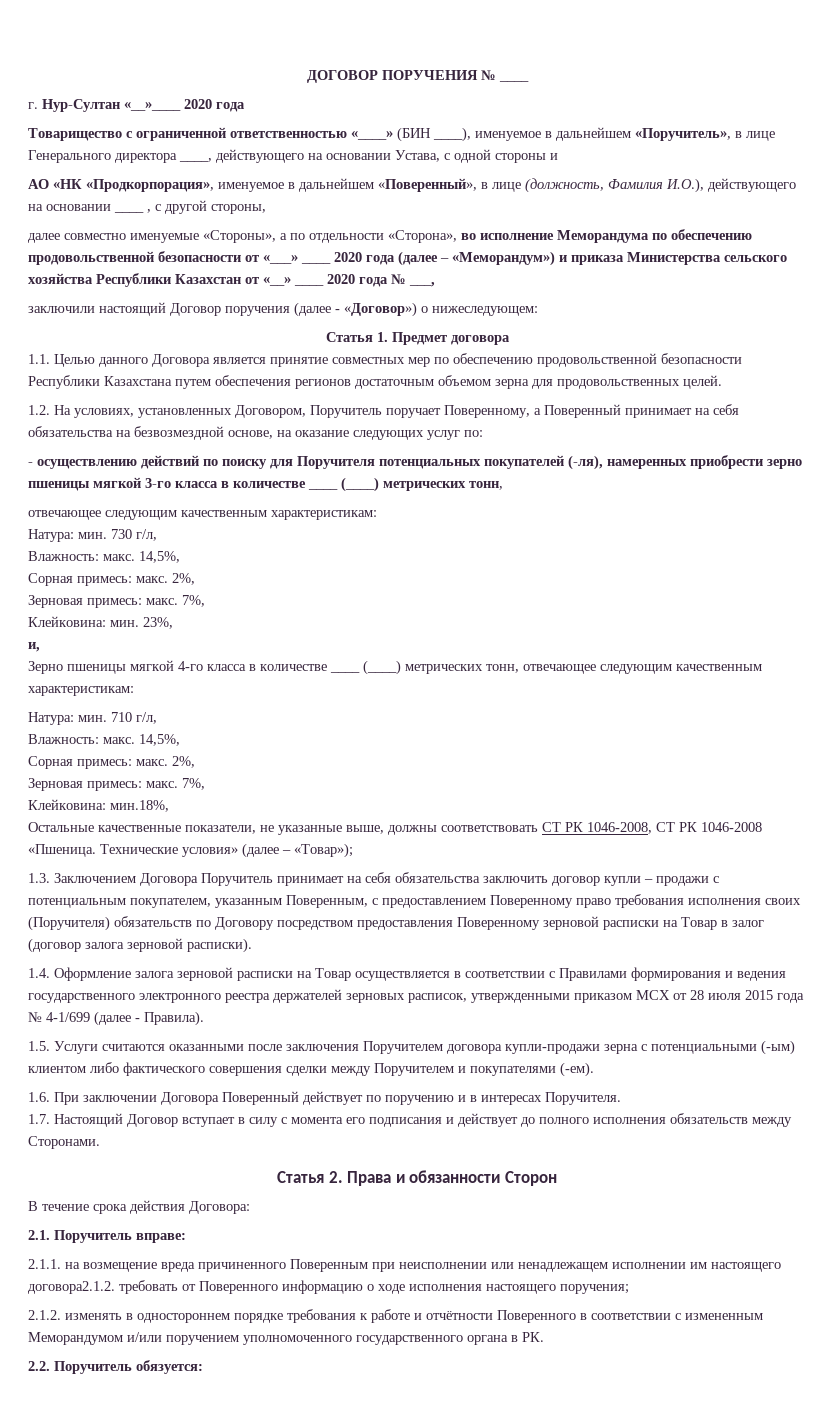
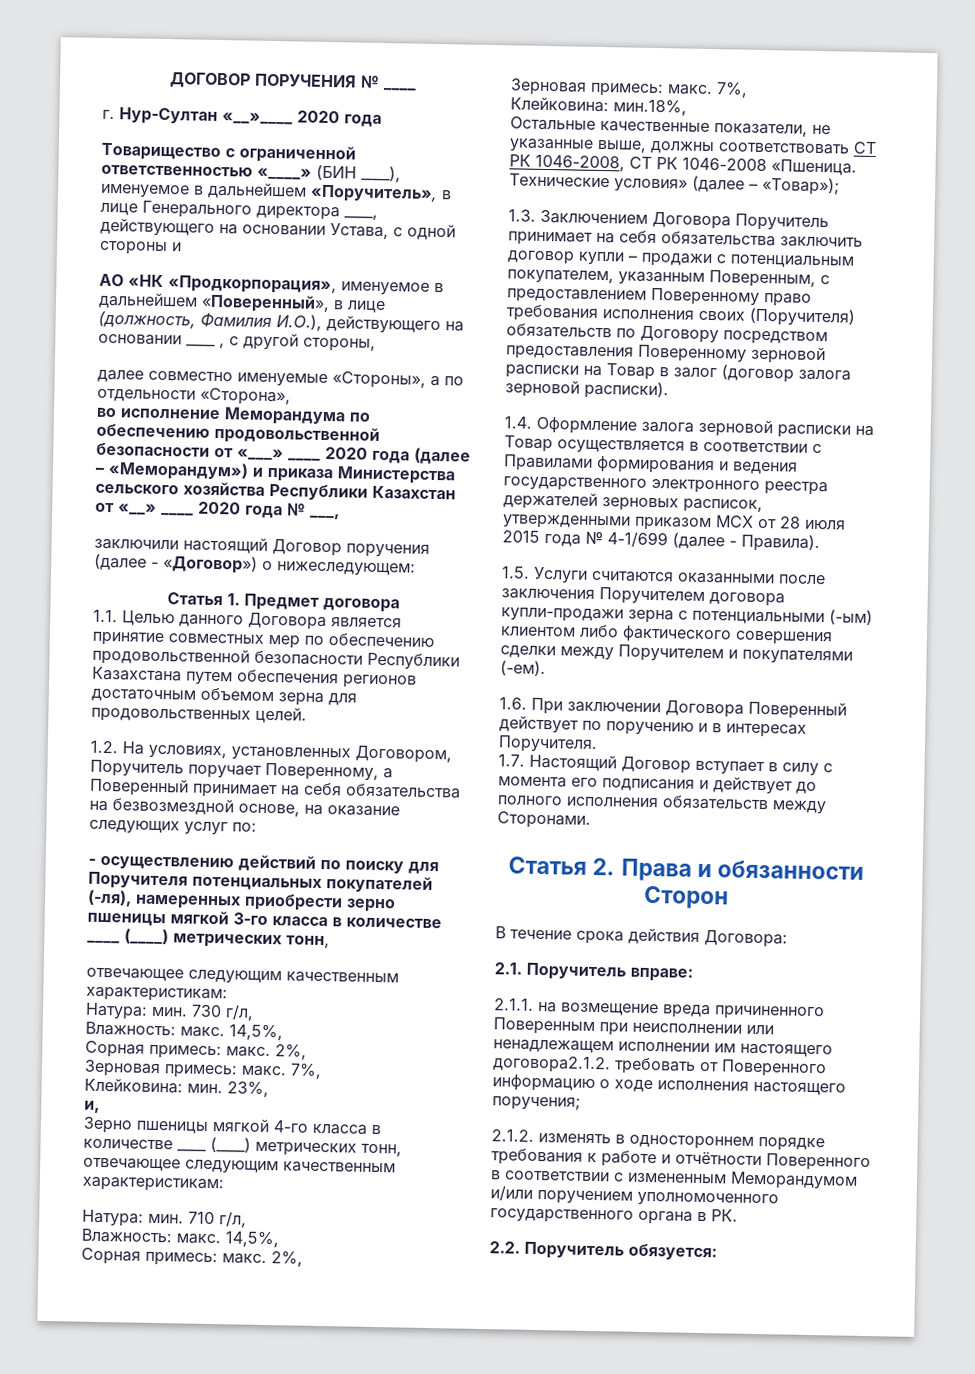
(457, 236) none -> (291, 396) //

